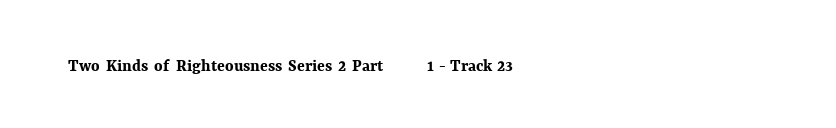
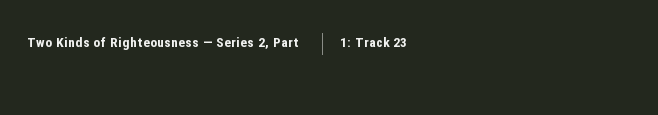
[287,59,446,71] Series 2 Part 1 - -> [202,37,351,49] — Series 2, Part 1:

